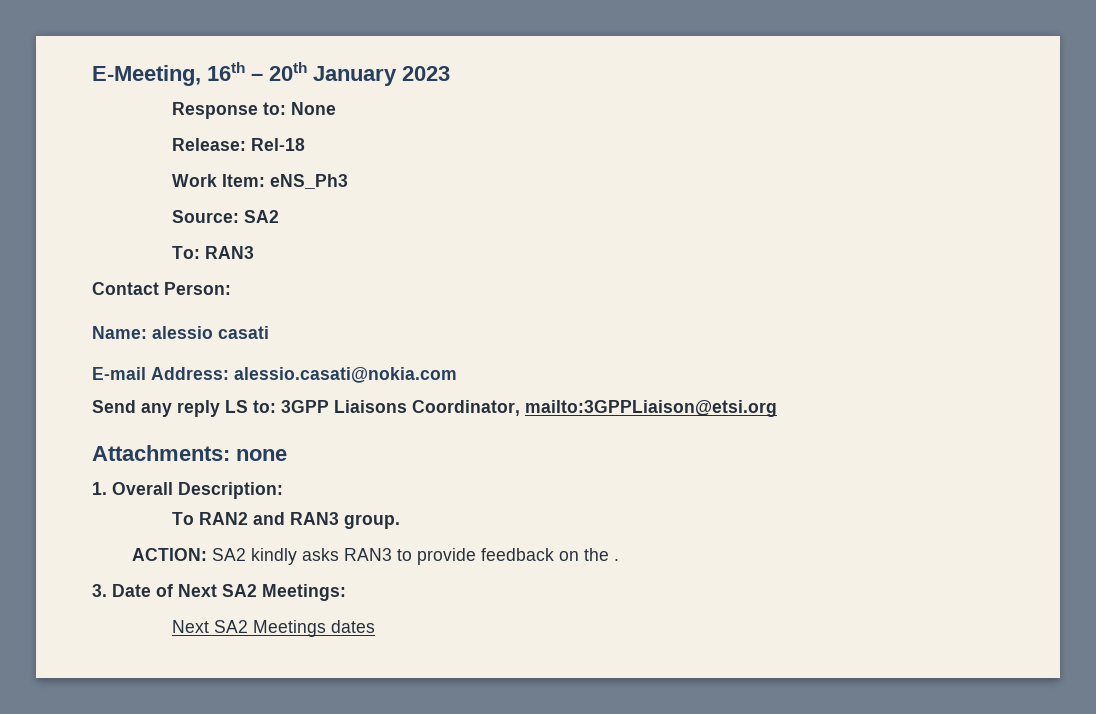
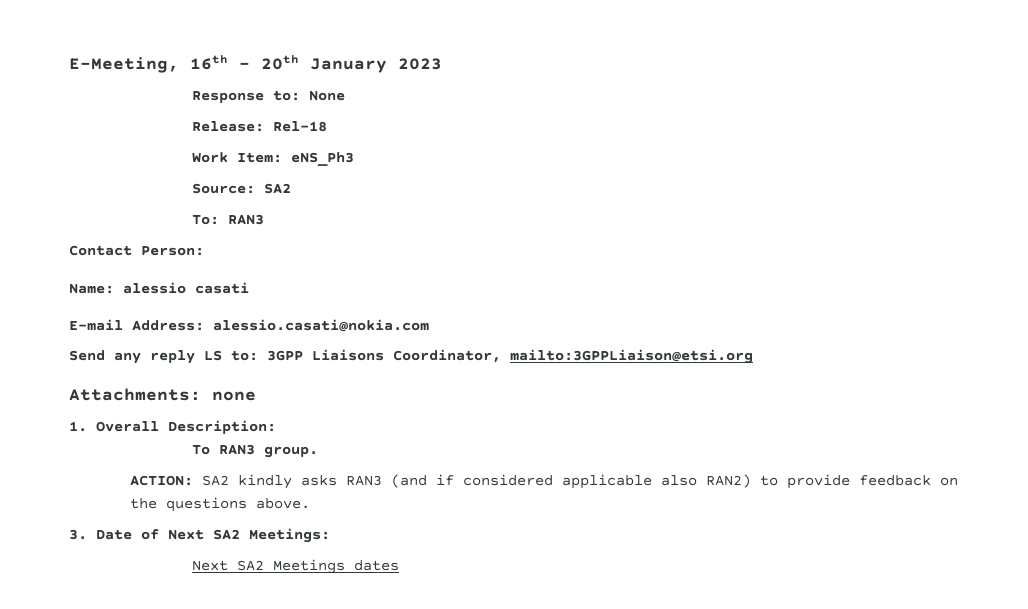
[198,512,285,525] RAN2 and -> (210, 450) none
(392, 554) none -> [391,474,752,489] (and if considered applicable also RAN2)
[613,559,619,561] . -> [166,497,311,512] questions above.

